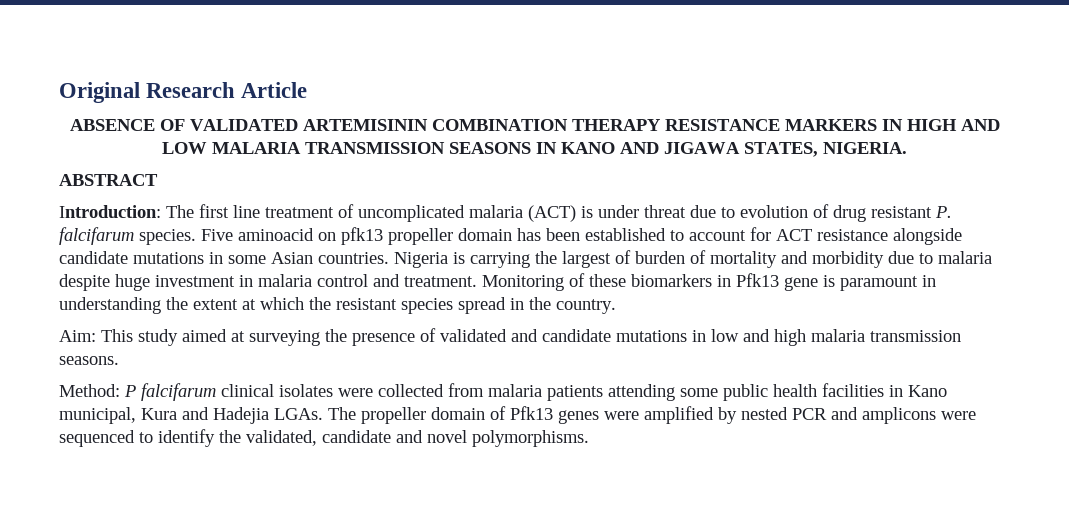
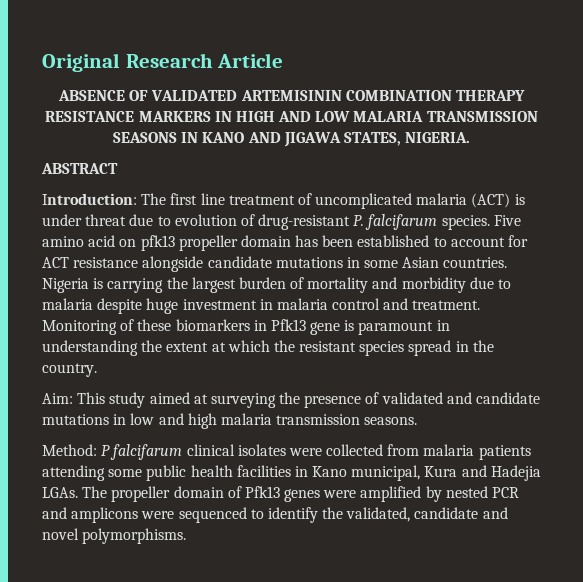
[833,205,932,222] drug resistant -> [258,214,351,230] drug-resistant
[238,228,314,241] aminoacid -> [42,235,116,247] amino acid
[615,250,631,264] of -> (236, 285) none

